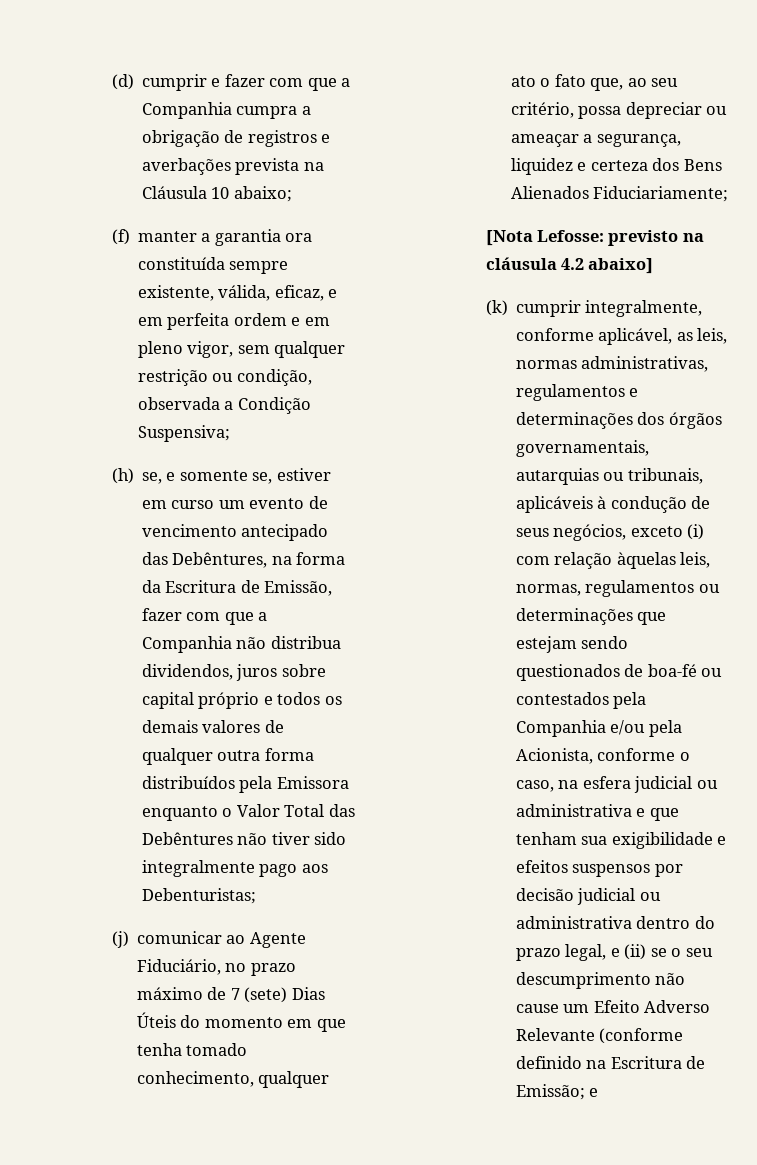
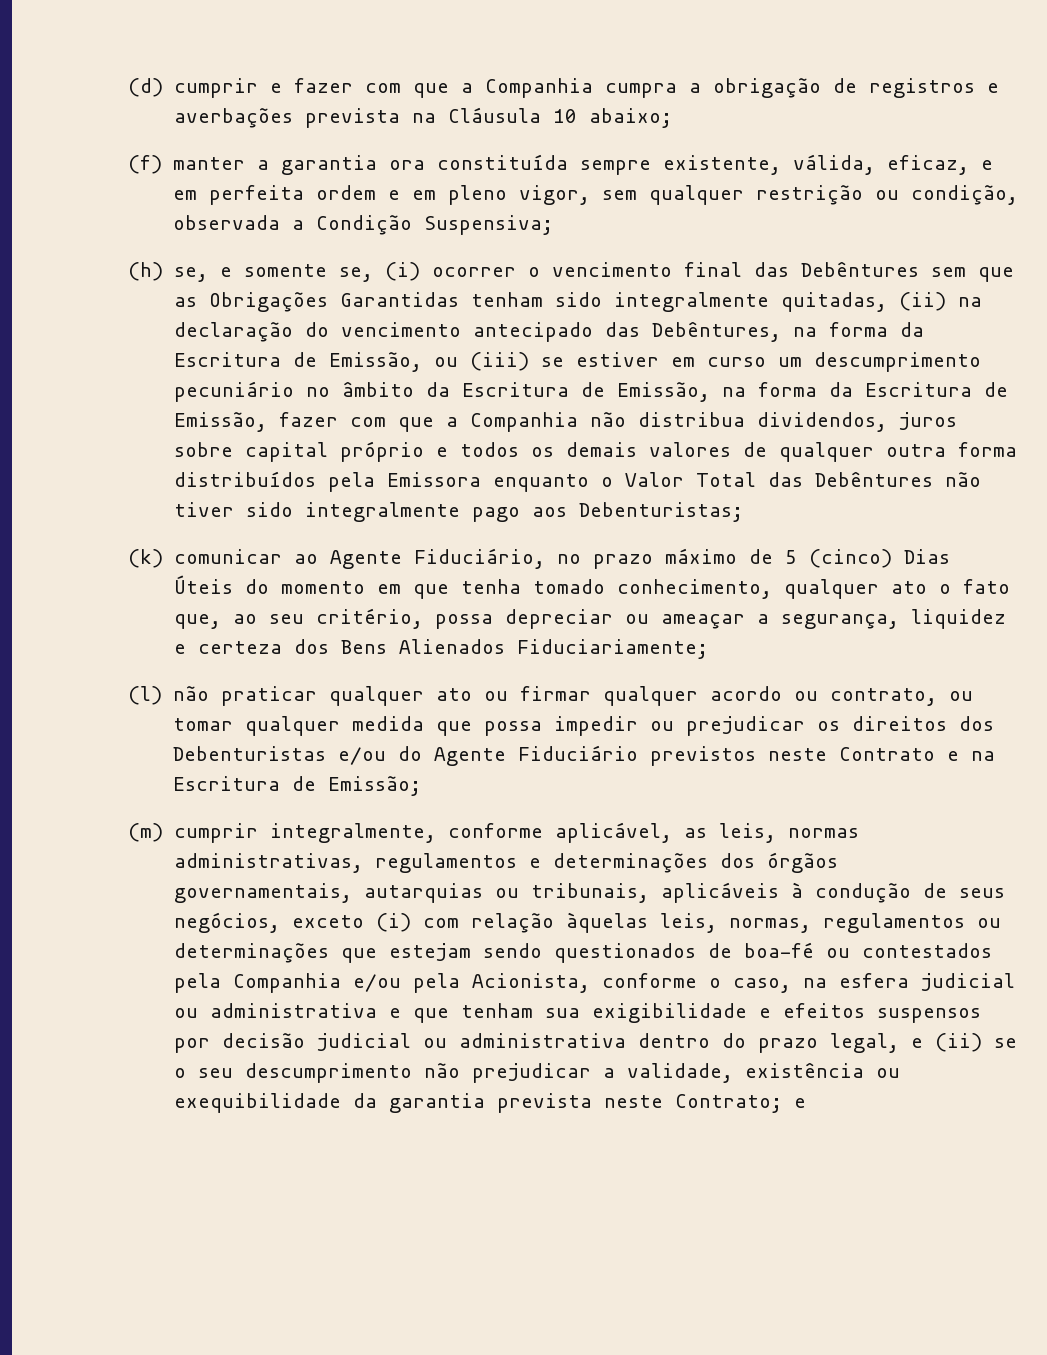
[276,468,331,481] [141,496,328,509] [141,524,329,541] [141,552,268,568] estiver em curso um evento de vencimento antecipado das Debêntures, -> [384,262,1014,282] [173,292,982,312] [173,322,924,342] [173,352,981,372] [173,381,710,402] (i) ocorrer o vencimento final das Debêntures sem que as Obrigações Garantidas tenham sido integralmente quitadas, (ii) na declaração do vencimento antecipado das Debêntures, na forma da Escritura de Emissão, ou (iii) se estiver em curso um descumprimento pecuniário no âmbito da Escritura de Emissão,
[111,931,129,948] (j) -> [128,549,164,568] (k)
[230,987,288,1003] 7 (sete) -> [784,549,892,568] 5 (cinco)
[485,230,704,246] [485,257,654,274] [485,300,508,316] [Nota Lefosse: previsto na cláusula 4.2 abaixo] // (k) -> [128,686,973,706] [172,716,994,736] [172,745,995,766] [172,776,421,796] [128,823,164,842] (l) não praticar qualquer ato ou firmar qualquer acordo ou contrato, ou tomar qualquer medida que possa impedir ou prejudicar os direitos dos Debenturistas e/ou do Agente Fiduciário previstos neste Contrato e na Escritura de Emissão; // (m)
[515,1000,711,1013] [515,1028,684,1044] [515,1056,706,1069] [515,1084,585,1100] cause um Efeito Adverso Relevante (conforme definido na Escritura de Emissão; -> [471,1063,900,1083] [173,1093,782,1113] prejudicar a validade, existência ou exequibilidade da garantia prevista neste Contrato;

